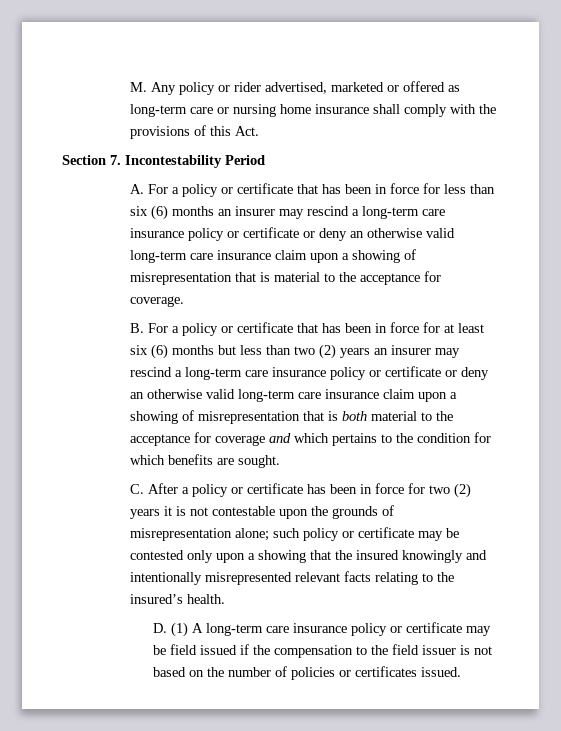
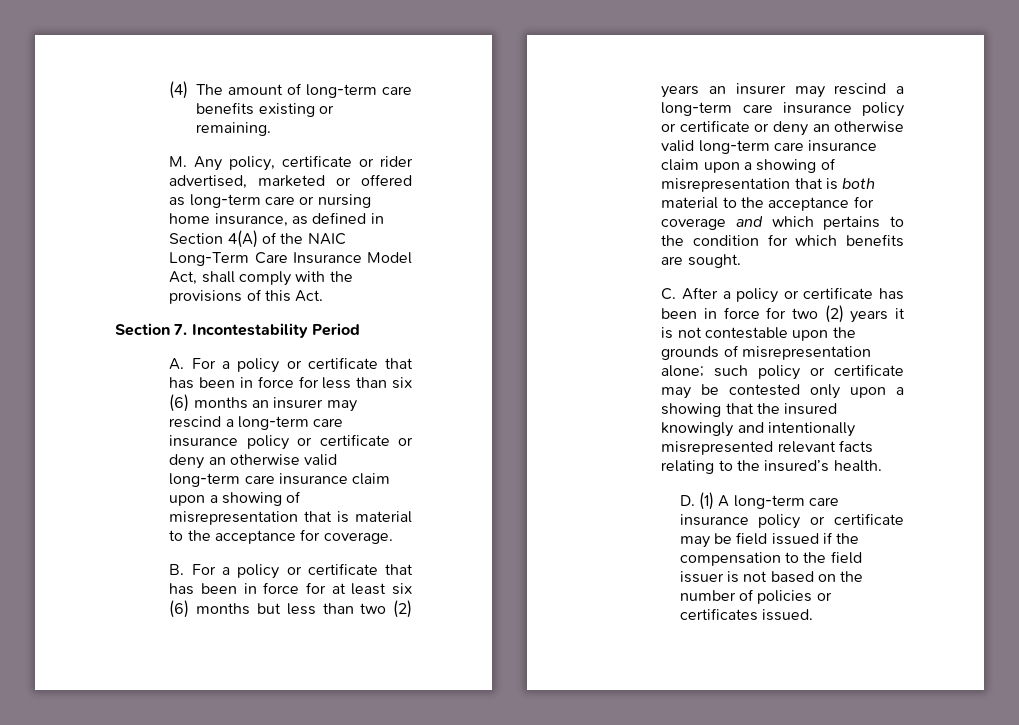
[130,82,216,95] M. Any policy -> [169,81,412,99] [196,102,335,117] [196,122,272,136] [169,155,353,171] (4) The amount of long-term care benefits existing or remaining. // M. Any policy, certificate
[315,104,370,114] insurance -> [214,212,384,227] [169,230,346,248] [169,252,412,266] [169,271,198,285] insurance, as defined in Section 4(A) of the NAIC Long-Term Care Insurance Model Act,

